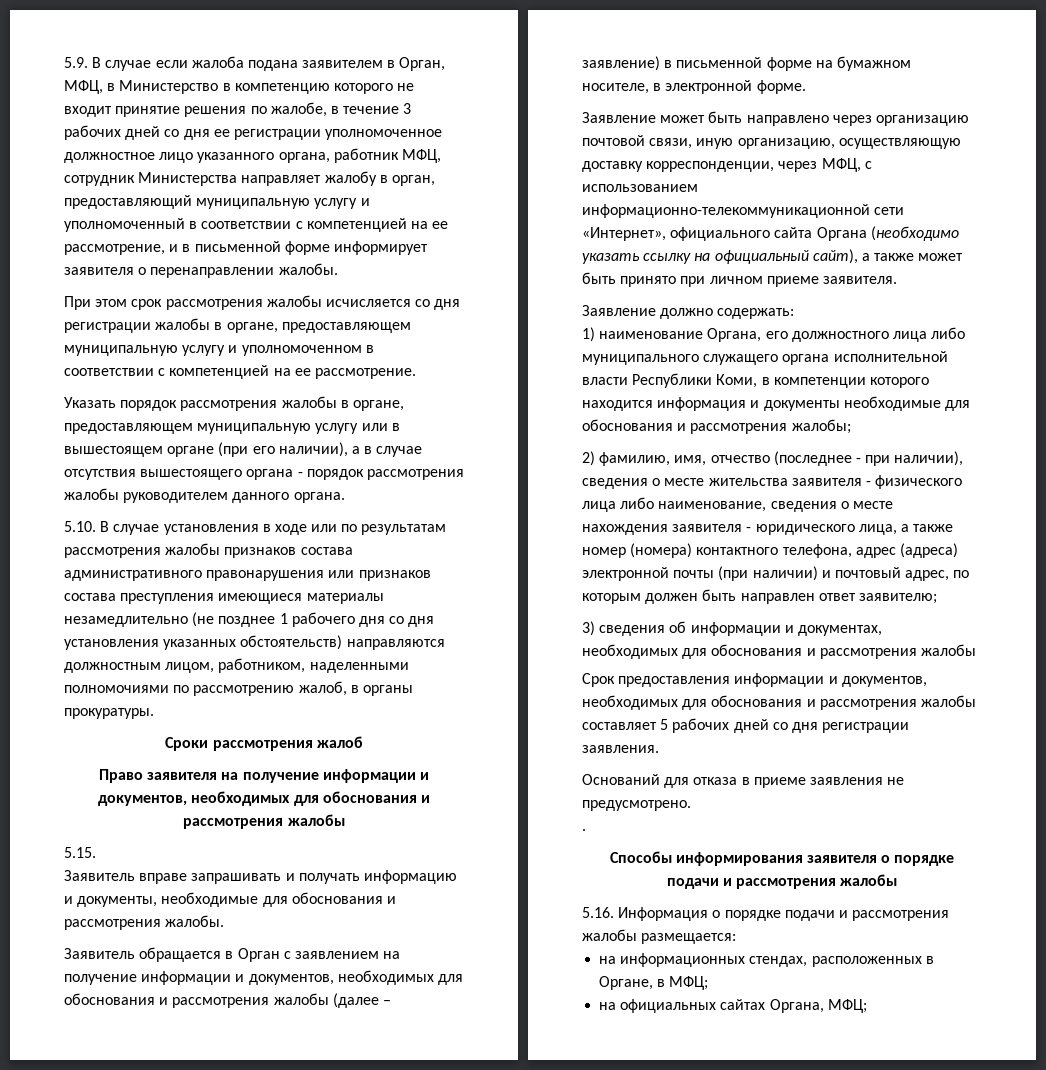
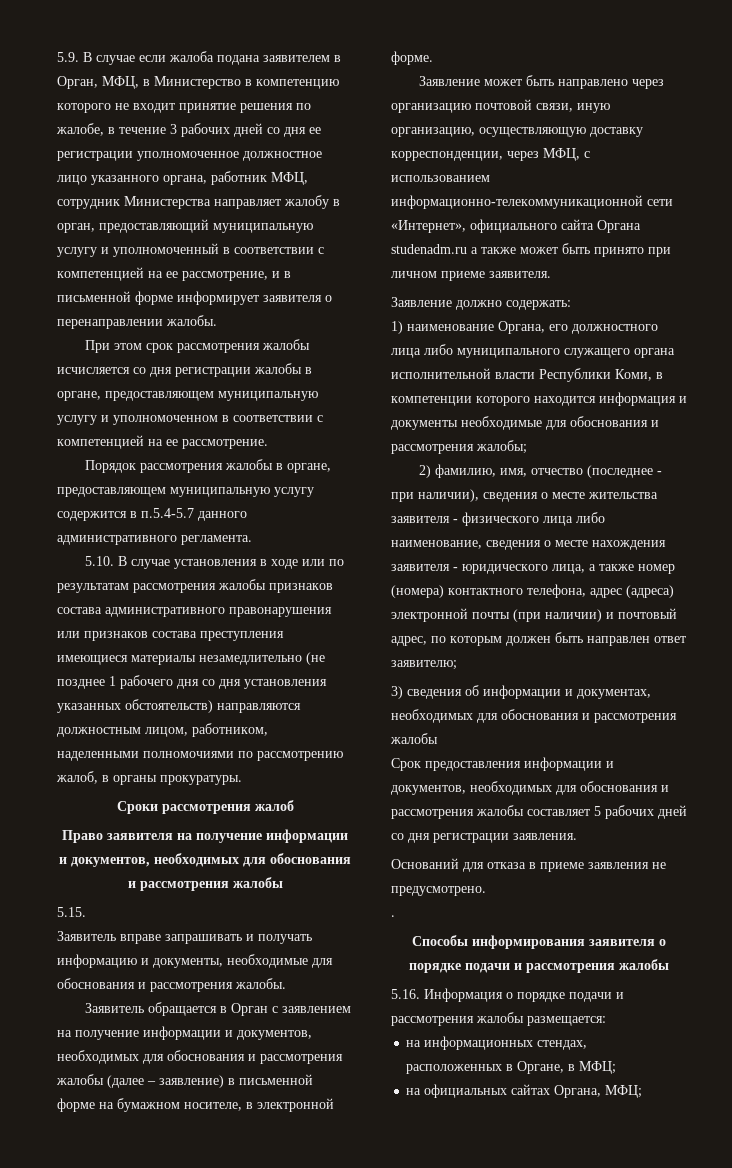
[64,397,178,411] Указать порядок -> [85,460,137,473] Порядок
[361,423,400,431] [64,442,423,457] [64,469,464,480] [64,488,345,503] или в вышестоящем органе (при его наличии), а в случае отсутствия вышестоящего органа - порядок рассмотрения жалобы руководителем данного органа. -> [57,508,247,521] [57,535,252,545] содержится в п.5.4-5.7 данного административного регламента.
[870,226,959,241] [582,249,858,264] (необходимо указать ссылку на официальный сайт), -> [391,244,467,254] studenadm.ru

